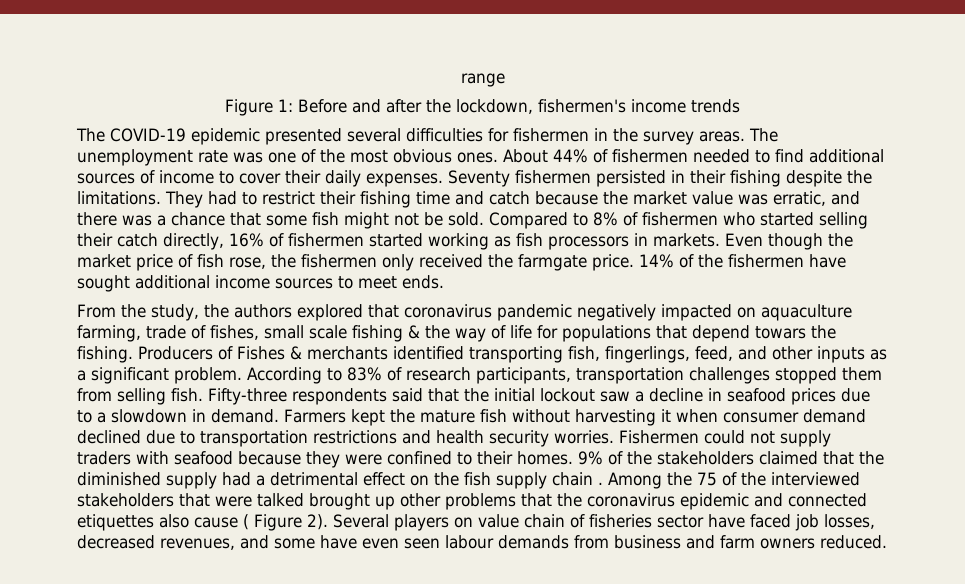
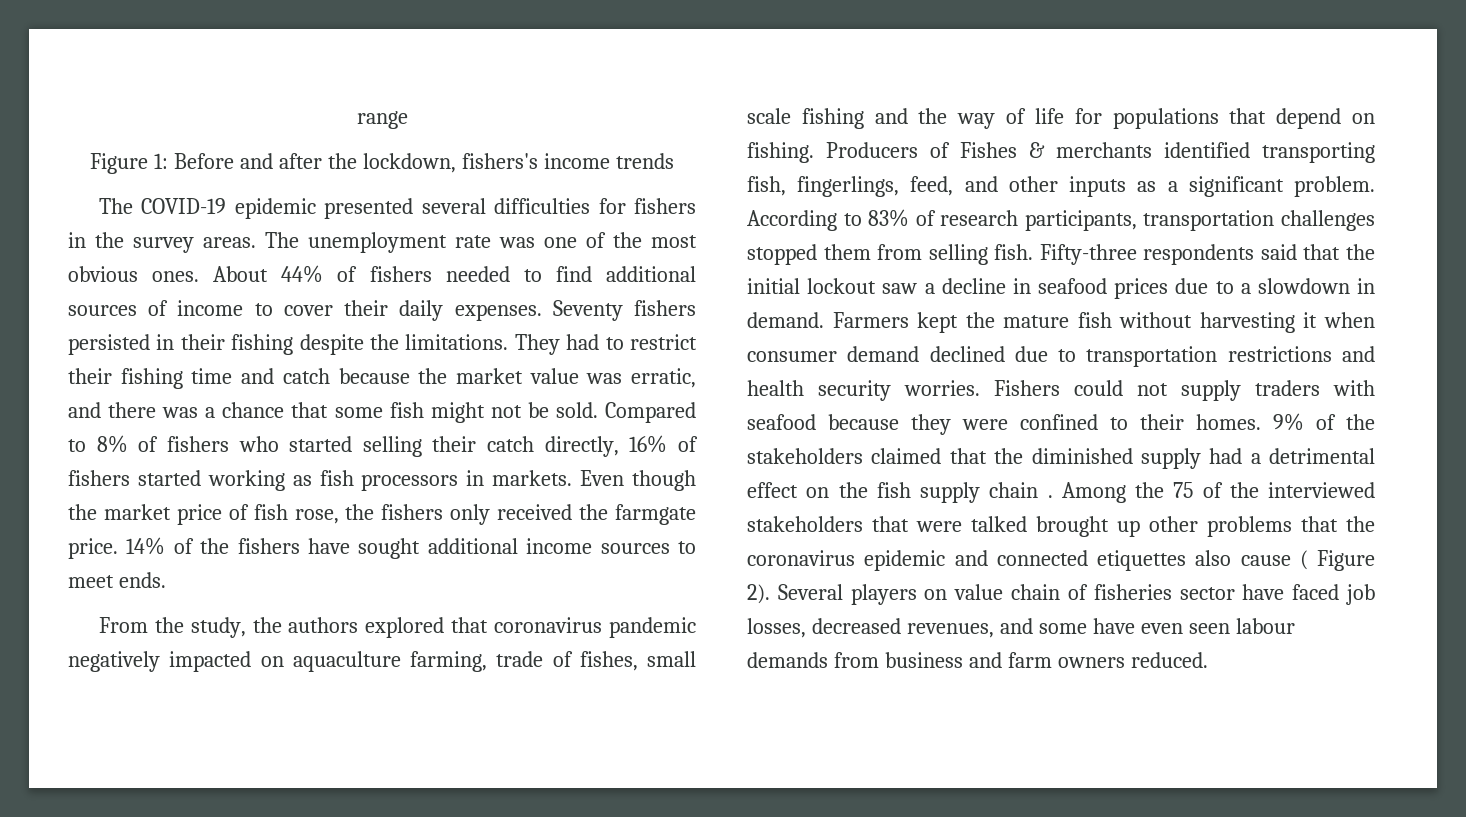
[537,99,626,113] fishermen's -> [461,153,538,169] fishers's
[513,128,589,142] fishermen -> [634,198,697,214] fishers
[612,149,688,163] fishermen -> [369,266,432,282] fishers
[515,170,591,184] fishermen -> [634,300,696,316] fishers
[642,212,718,226] fishermen -> [166,436,229,452] fishers
[288,233,364,247] fishermen -> [68,470,130,486] fishers
[301,254,377,268] fishermen -> [381,504,444,520] fishers
[728,254,804,268] fishermen -> [237,538,300,554] fishers
[408,325,420,339] & -> [874,108,908,124] and
[755,325,836,339] towars the -> [1352,113,1375,124] on
[619,430,699,444] Fishermen -> [994,380,1060,396] Fishers

